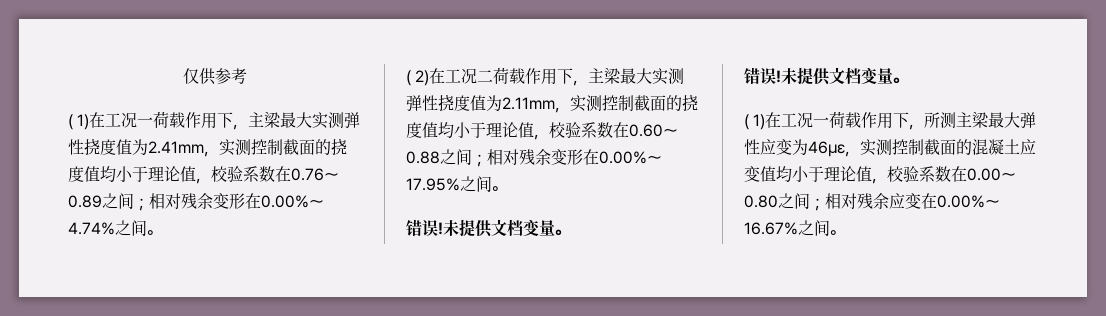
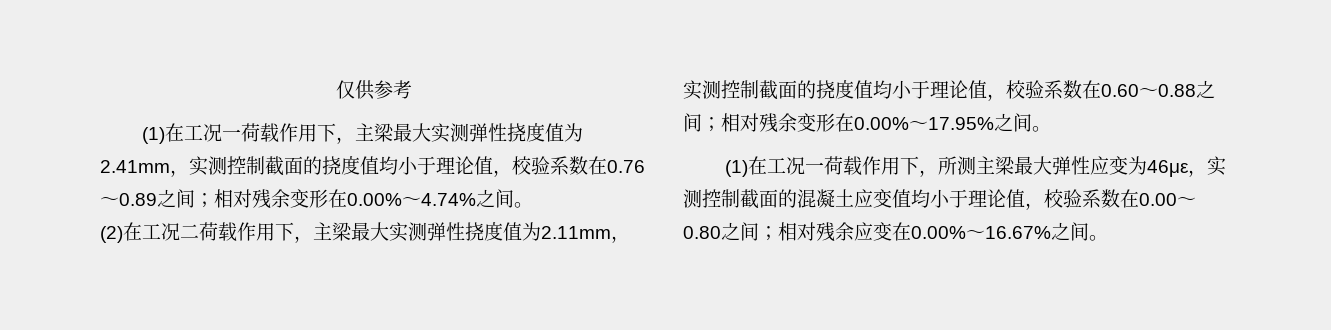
[68,114,90,130] ( 1) -> [142,127,166,144] (1)
[406,70,430,86] ( 2) -> [100,226,123,243] (2)
[406,219,570,238] [744,67,908,86] [744,114,766,130] 错误!未提供文档变量。 // 错误!未提供文档变量。 // ( 1) -> [725,160,749,177] (1)

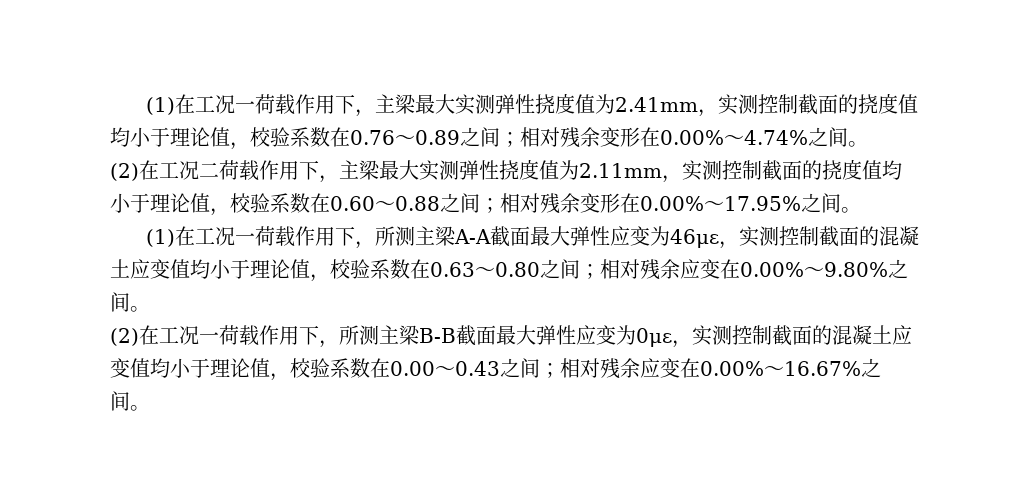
[336,80,412,100] 仅供参考 // -> (145, 106) none
(1016, 165) none -> [453,226,530,247] A-A截面
[1139,193,1196,206] [683,226,721,239] 0.00～0.80 -> [430,259,908,280] [110,292,150,312] [110,325,912,348] [110,358,500,381] 0.63～0.80之间；相对残余应变在0.00%～9.80%之间。 // (2)在工况一荷载作用下，所测主梁B-B截面最大弹性应变为0με，实测控制截面的混凝土应变值均小于理论值，校验系数在0.00～0.43

